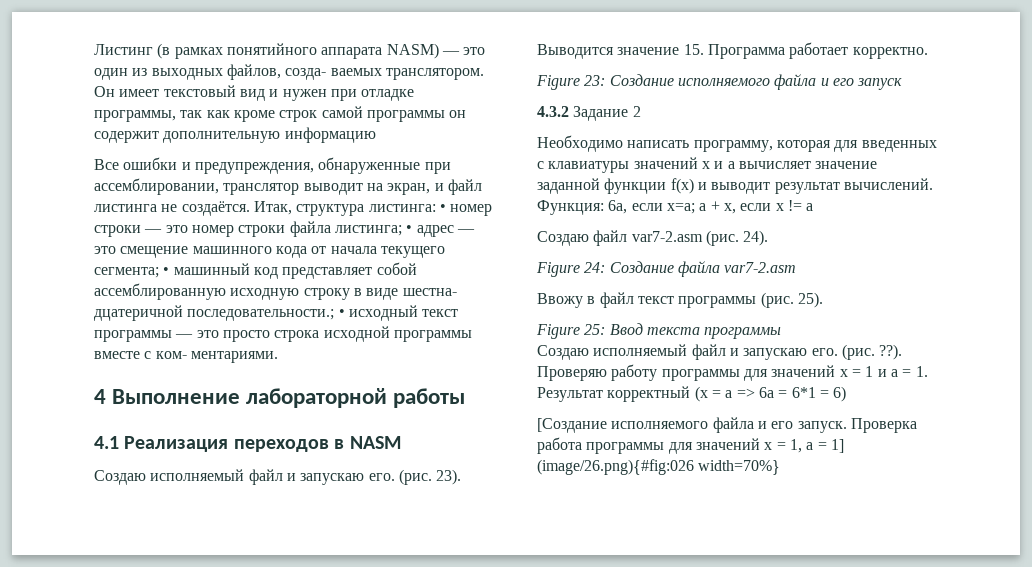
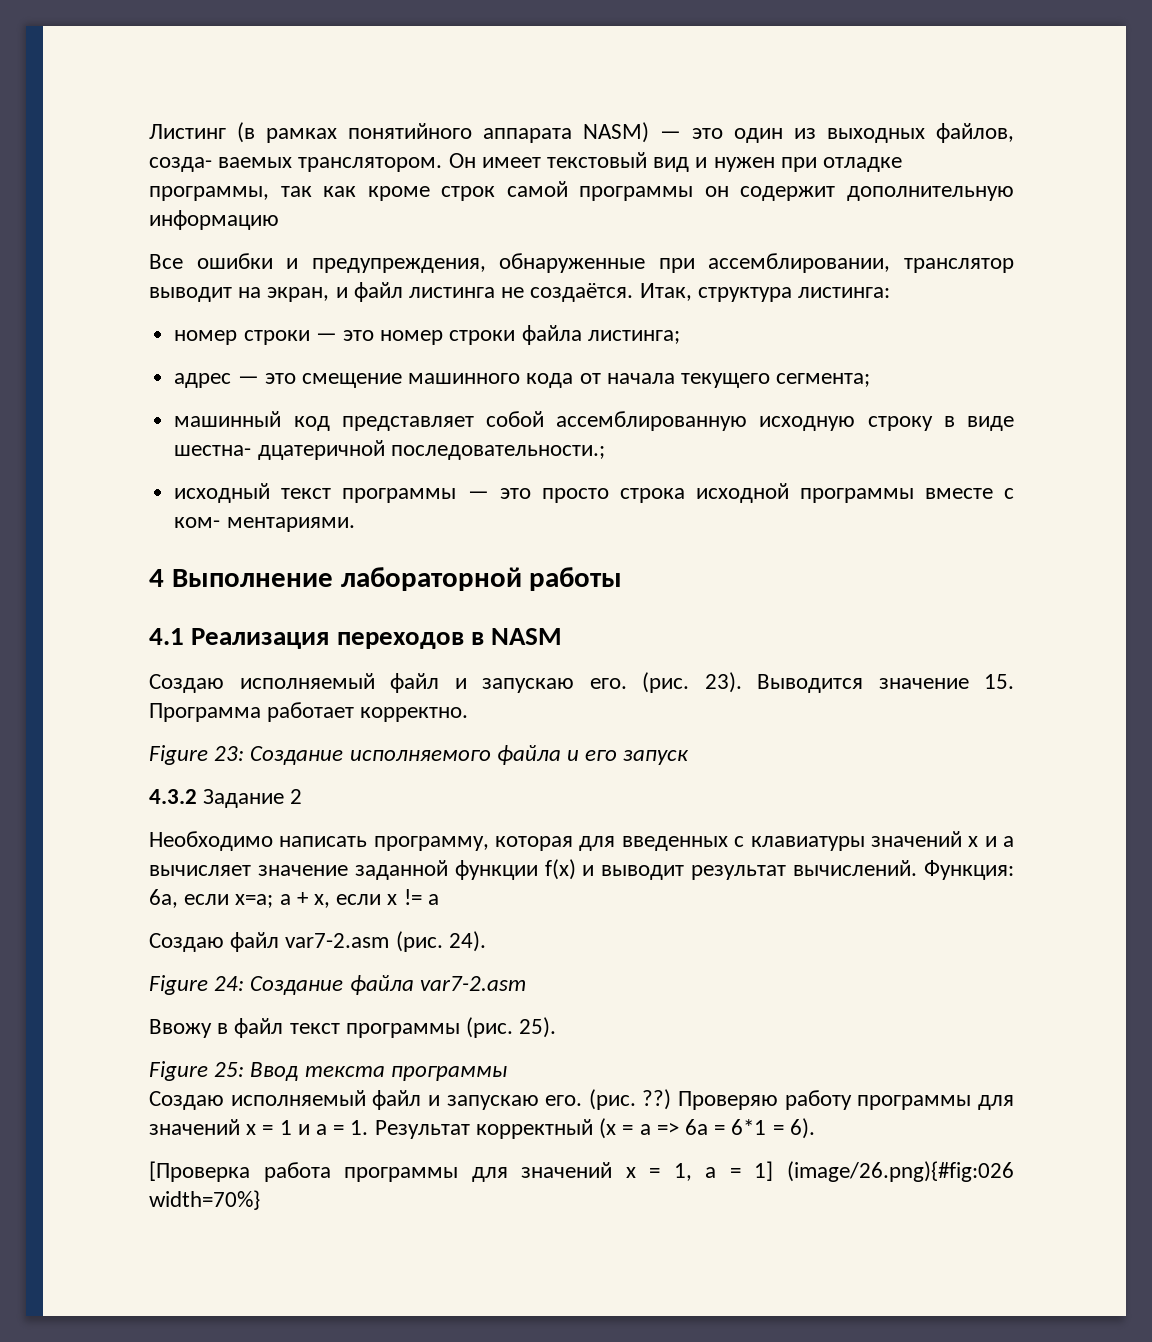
[439,204,446,212] • -> (891, 292) //
[406,225,413,233] • -> (680, 337) //
[163,267,170,275] • -> (871, 380) //
[338,309,345,317] • -> (605, 452) //
[879,344,903,360] ??). -> [642,1089,672,1110] ??)
[833,386,847,402] [537,417,917,433] 6) // [Создание исполняемого файла и его запуск. Проверка -> [789,1118,815,1139] [149,1161,250,1182] 6). // [Проверка

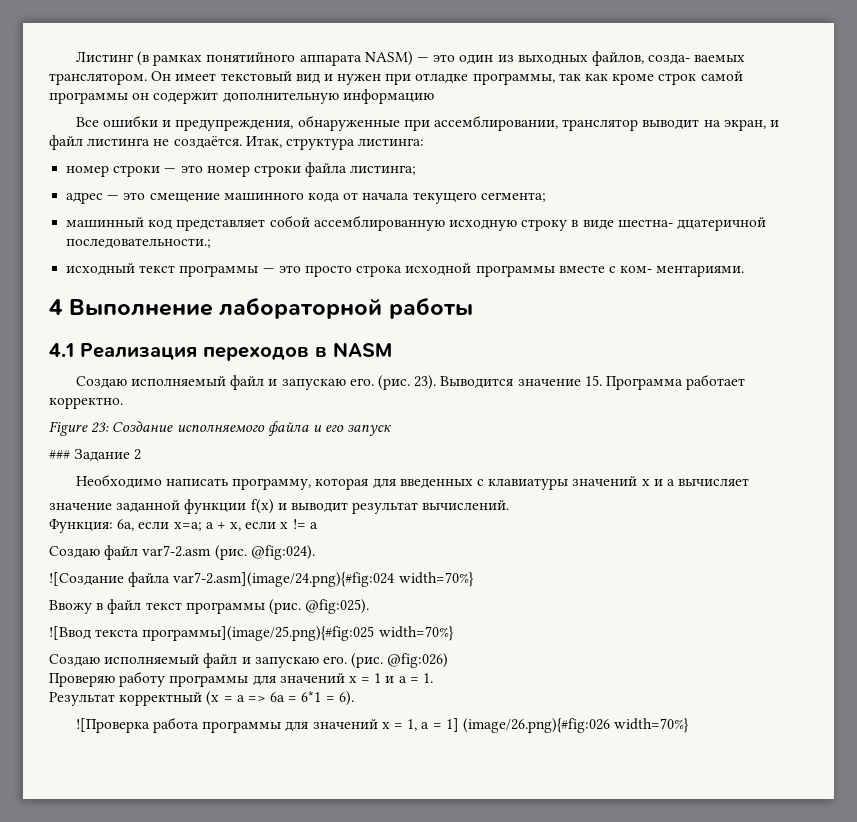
[149,789,197,804] 4.3.2 -> [49,450,70,459] ###
(251, 870) none -> (750, 482) //
(918, 868) none -> (510, 505) //
[448,931,486,952] [149,975,526,995] 24). // Figure 24: Создание файла var7-2.asm -> [250,545,315,560] [49,572,474,587] @fig:024). // ![Создание файла var7-2.asm](image/24.png){#fig:024 width=70%}
[519,1017,557,1038] [149,1061,507,1081] [149,1089,672,1110] 25). // Figure 25: Ввод текста программы // Создаю исполняемый файл и запускаю его. (рис. ??) -> [305,599,370,614] [49,626,454,641] [49,653,449,668] @fig:025). // ![Ввод текста программы](image/25.png){#fig:025 width=70%} // Создаю исполняемый файл и запускаю его. (рис. @fig:026) //
(369, 1127) none -> (434, 678) //
[149,1161,250,1182] [Проверка -> [75,718,150,733] ![Проверка

